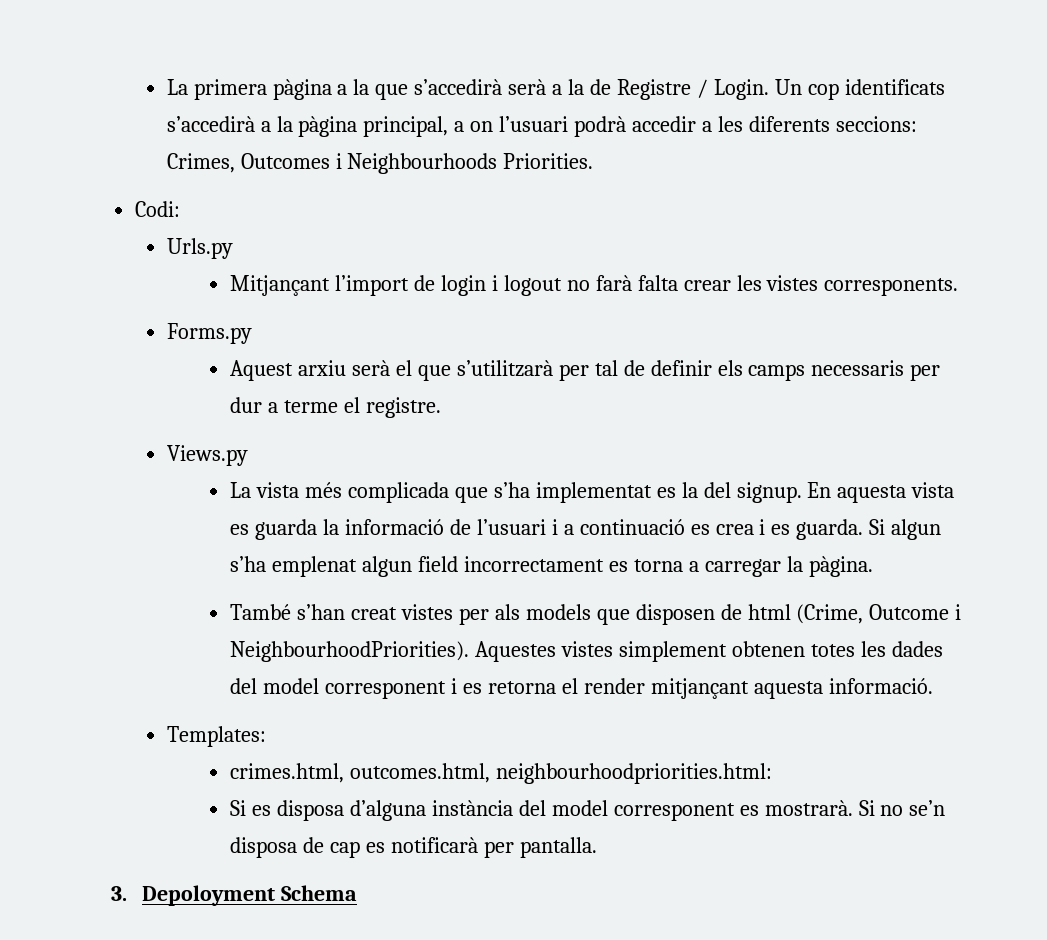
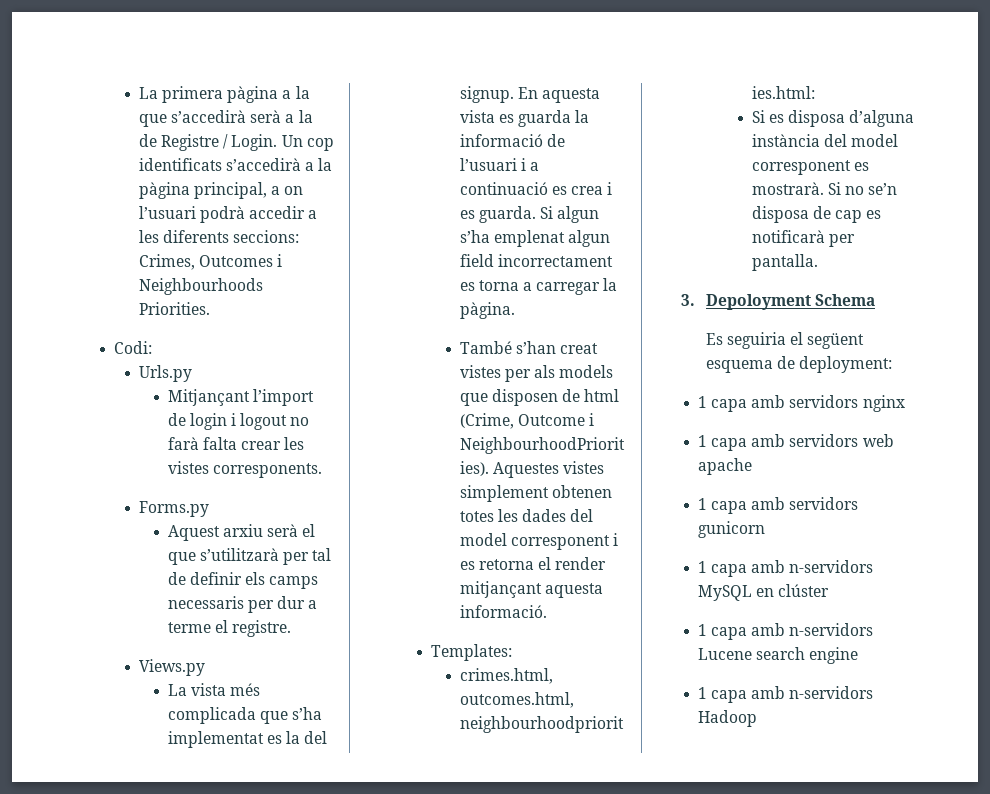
(358, 893) none -> [705,332,865,349] [705,356,893,373] [697,395,905,412] [697,434,894,451] [697,458,752,475] [697,497,859,514] [697,521,765,538] [697,560,874,577] [697,584,830,601] [697,623,874,640] [697,647,859,664] [697,686,874,703] [697,710,757,727] // Es seguiria el següent esquema de deployment: // 1 capa amb servidors nginx // 1 capa amb servidors web apache // 1 capa amb servidors gunicorn // 1 capa amb n-servidors MySQL en clúster // 1 capa amb n-servidors Lucene search engine // 1 capa amb n-servidors Hadoop

